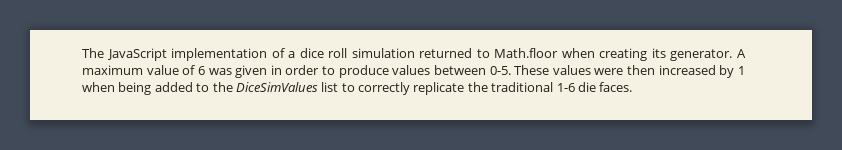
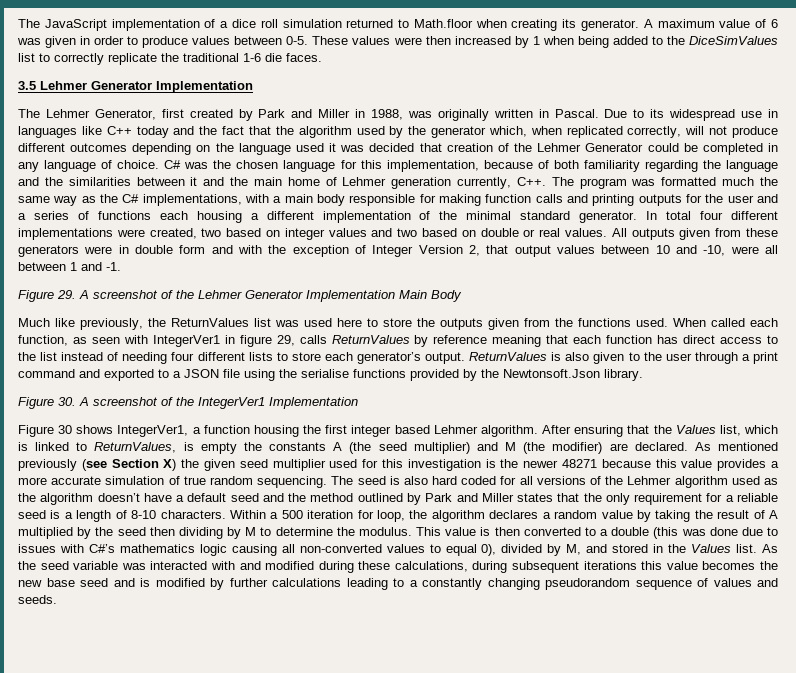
(633, 87) none -> [18,81,253,93] [18,109,779,121] [18,126,779,138] [18,143,778,155] [18,160,778,172] [18,177,779,189] [18,194,779,206] [18,211,779,223] [18,228,778,240] [18,245,779,257] [18,262,121,271] [18,290,462,302] [18,318,778,330] [18,335,778,347] [18,352,779,364] [18,369,643,381] [18,397,358,409] [18,425,778,437] [18,442,778,454] [18,459,779,471] [18,476,778,488] [18,493,778,505] [18,510,778,522] [18,527,778,539] [18,544,779,556] [18,561,779,573] [18,578,778,590] [18,595,57,604] // 3.5 Lehmer Generator Implementation // The Lehmer Generator, first created by Park and Miller in 1988, was originally written in Pascal. Due to its widespread use in languages like C++ today and the fact that the algorithm used by the generator which, when replicated correctly, will not produce different outcomes depending on the language used it was decided that creation of the Lehmer Generator could be completed in any language of choice. C# was the chosen language for this implementation, because of both familiarity regarding the language and the similarities between it and the main home of Lehmer generation currently, C++. The program was formatted much the same way as the C# implementations, with a main body responsible for making function calls and printing outputs for the user and a series of functions each housing a different implementation of the minimal standard generator. In total four different implementations were created, two based on integer values and two based on double or real values. All outputs given from these generators were in double form and with the exception of Integer Version 2, that output values between 10 and -10, were all between 1 and -1. // Figure 29. A screenshot of the Lehmer Generator Implementation Main Body // Much like previously, the ReturnValues list was used here to store the outputs given from the functions used. When called each function, as seen with IntegerVer1 in figure 29, calls ReturnValues by reference meaning that each function has direct access to the list instead of needing four different lists to store each generator’s output. ReturnValues is also given to the user through a print command and exported to a JSON file using the serialise functions provided by the Newtonsoft.Json library. // Figure 30. A screenshot of the IntegerVer1 Implementation // Figure 30 shows IntegerVer1, a function housing the first integer based Lehmer algorithm. After ensuring that the Values list, which is linked to ReturnValues, is empty the constants A (the seed multiplier) and M (the modifier) are declared. As mentioned previously (see Section X) the given seed multiplier used for this investigation is the newer 48271 because this value provides a more accurate simulation of true random sequencing. The seed is also hard coded for all versions of the Lehmer algorithm used as the algorithm doesn’t have a default seed and the method outlined by Park and Miller states that the only requirement for a reliable seed is a length of 8-10 characters. Within a 500 iteration for loop, the algorithm declares a random value by taking the result of A multiplied by the seed then dividing by M to determine the modulus. This value is then converted to a double (this was done due to issues with C#’s mathematics logic causing all non-converted values to equal 0), divided by M, and stored in the Values list. As the seed variable was interacted with and modified during these calculations, during subsequent iterations this value becomes the new base seed and is modified by further calculations leading to a constantly changing pseudorandom sequence of values and seeds.

